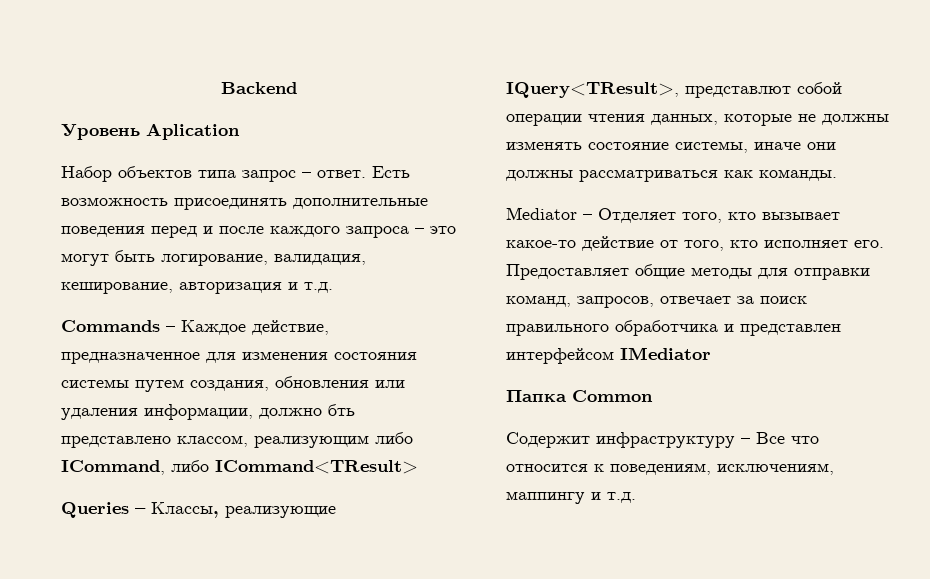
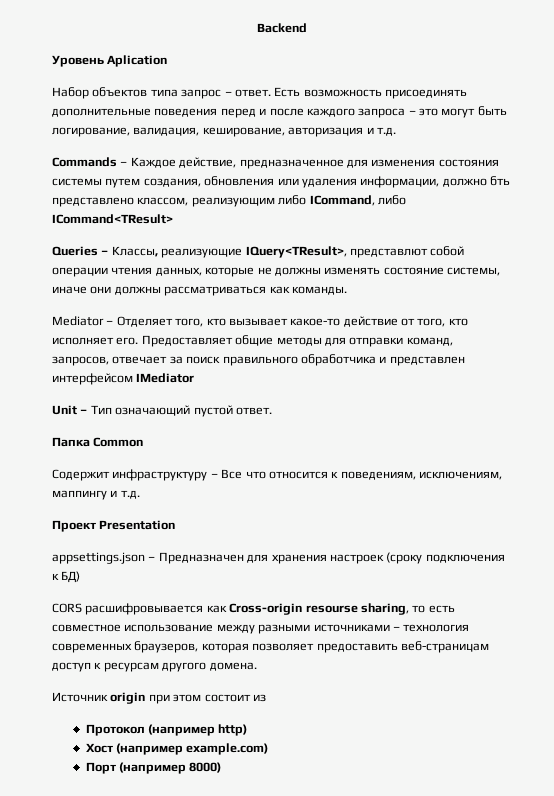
(711, 353) none -> [52,405,272,417] // Unit – Тип означающий пустой ответ.
(636, 497) none -> [52,520,176,532] [52,552,505,564] [52,571,81,583] [52,603,455,615] [52,624,470,634] [52,641,489,653] [52,662,257,672] [52,692,266,704] [85,724,248,736] [85,743,269,755] [85,762,222,774] // Проект Presentation // appsettings.json – Предназначен для хранения настроек (сроку подключения к БД) // CORS расшифровывается как Cross-origin resourse sharing, то есть совместное использование между разными источниками – технология современных браузеров, которая позволяет предоставить веб-страницам доступ к ресурсам другого домена. // Источник origin при этом состоит из // Протокол (например http) // Хост (например example.com) // Порт (например 8000)

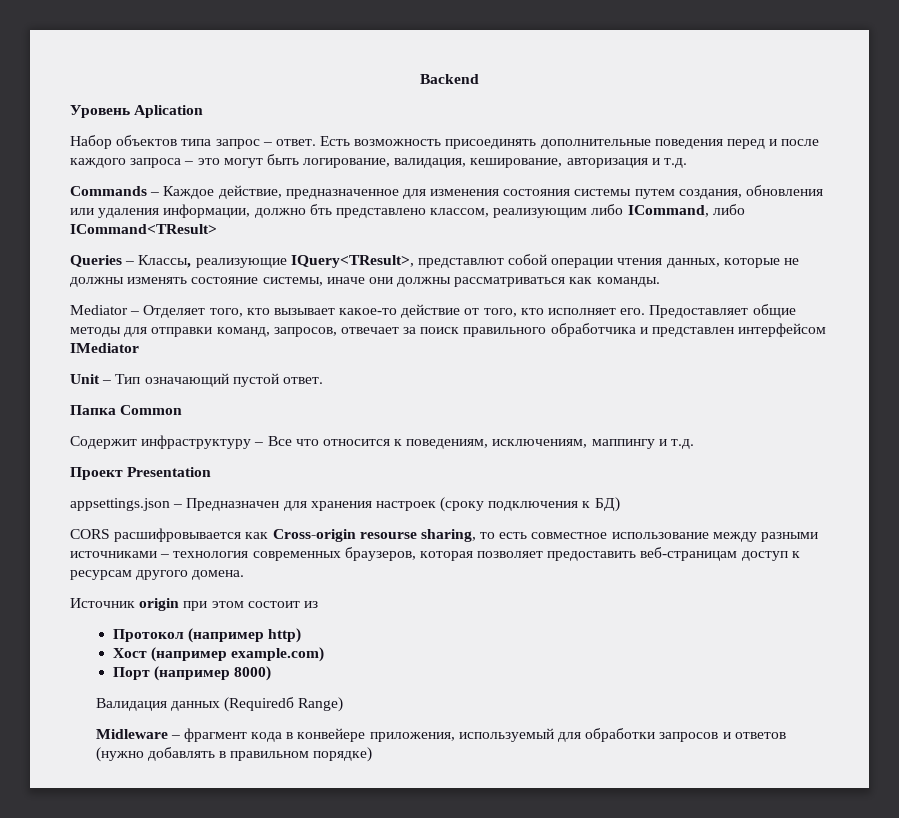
(222, 767) none -> [95,697,344,712] [95,728,786,742] [95,747,373,762] // Валидация данных (Requiredб Range) // Midleware – фрагмент кода в конвейере приложения, используемый для обработки запросов и ответов (нужно добавлять в правильном порядке)

